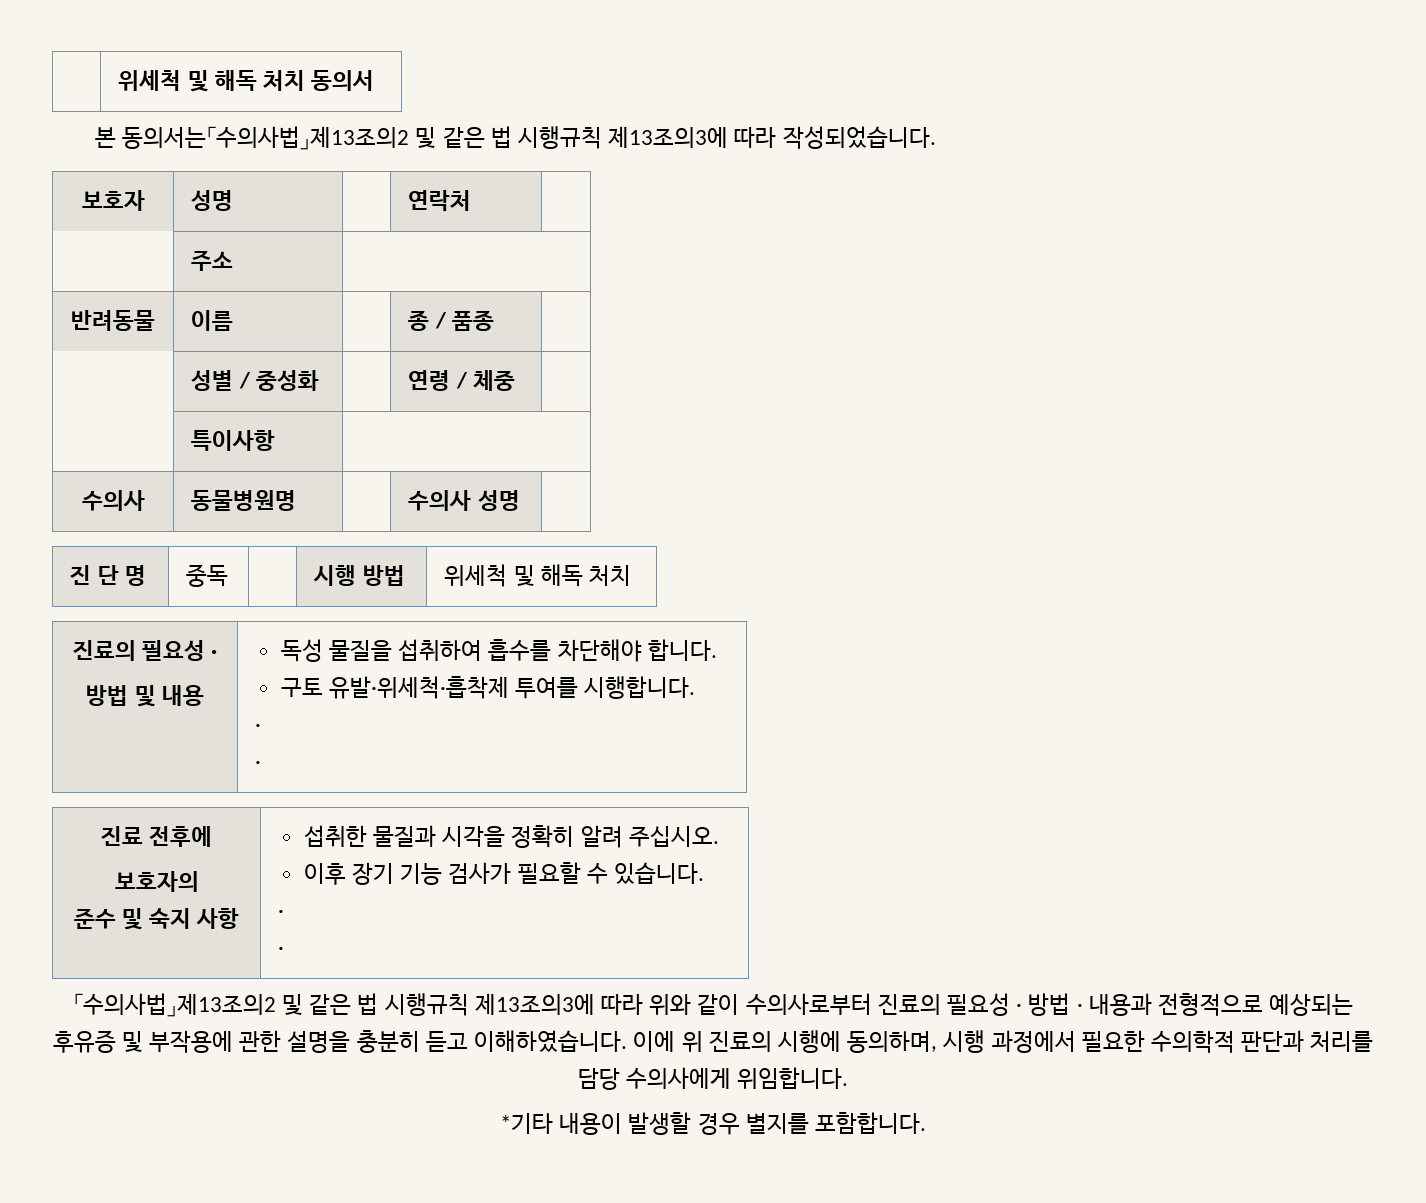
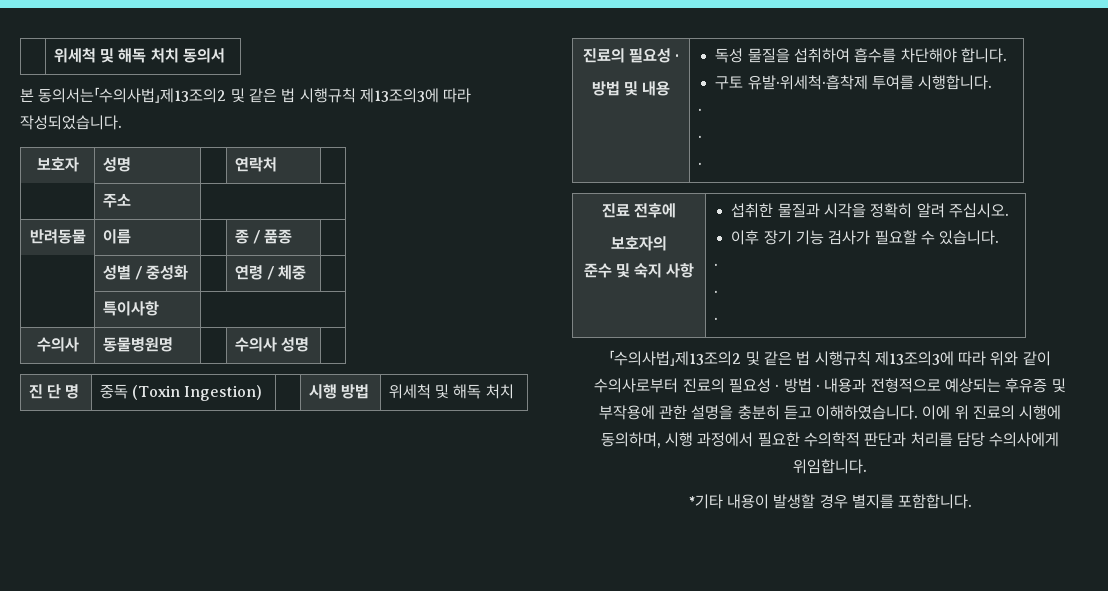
(229, 575) none -> [131,385,263,401] (Toxin Ingestion)
(262, 765) none -> [697,162,702,169] // ·
(285, 951) none -> [713,317,718,324] // ·

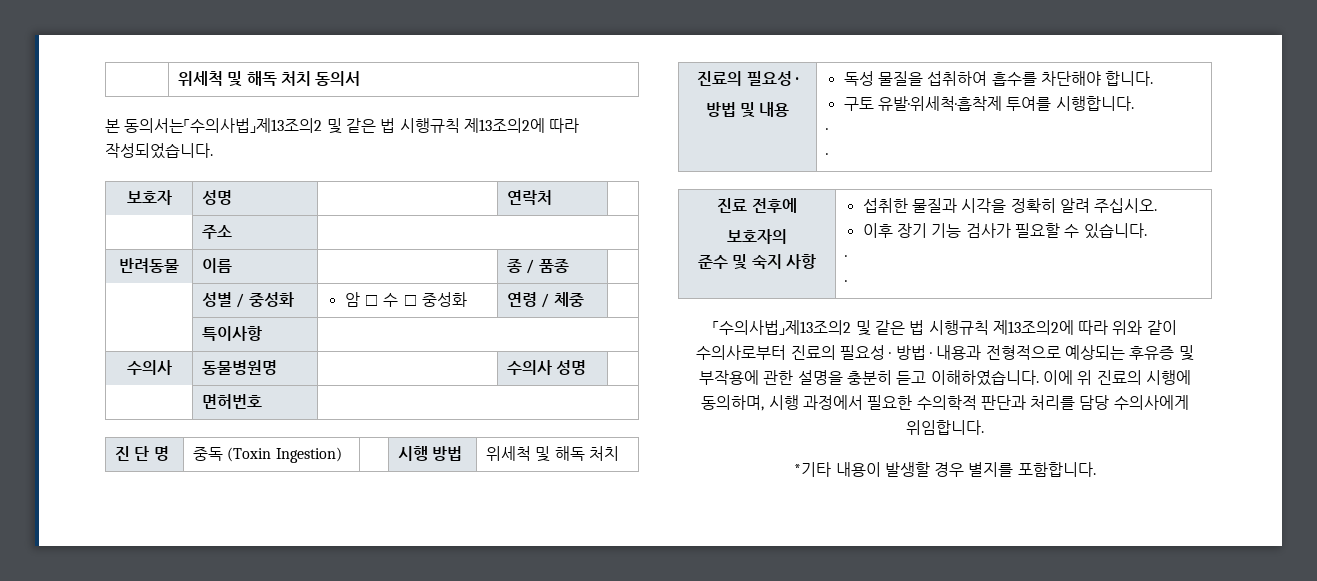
[359,88,439,103] 제13조의3에 -> [463,118,545,133] 제13조의2에
(189, 272) none -> [344,292,467,307] 암 □ 수 □ 중성화
(309, 344) none -> [202,394,263,409] // | 면허번호 |
[697,162,702,169] // · -> (829, 156) none
[713,317,718,324] [609,350,954,366] // · // 「수의사법」제13조의2 및 같은 법 시행규칙 제13조의3에 -> [713,320,1074,336] // 「수의사법」제13조의2 및 같은 법 시행규칙 제13조의2에

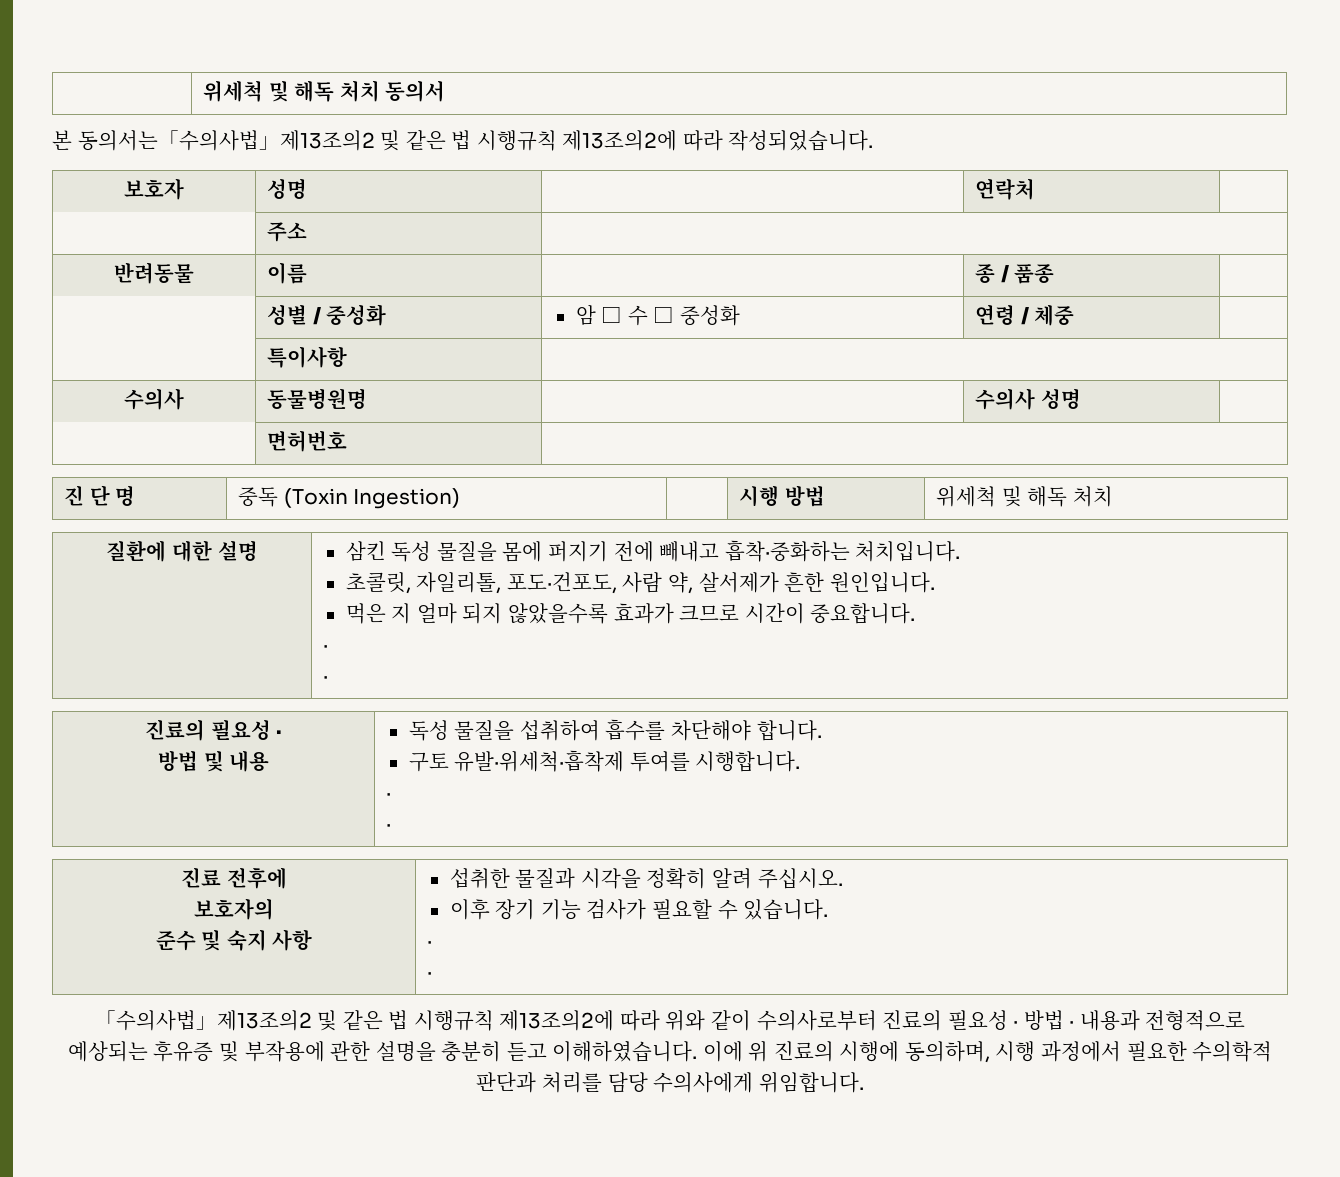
(619, 453) none -> [106,540,258,562] [345,540,961,562] [345,572,935,594] [345,603,916,624] [323,645,329,652] [323,676,329,683] // 질환에 대한 설명 | 삼킨 독성 물질을 몸에 퍼지기 전에 빼내고 흡착·중화하는 처치입니다. // 초콜릿, 자일리톨, 포도·건포도, 사람 약, 살서제가 흔한 원인입니다. // 먹은 지 얼마 되지 않았을수록 효과가 크므로 시간이 중요합니다. // · // ·
[794,462,1096,477] // *기타 내용이 발생할 경우 별지를 포함합니다. -> (864, 1082) none

